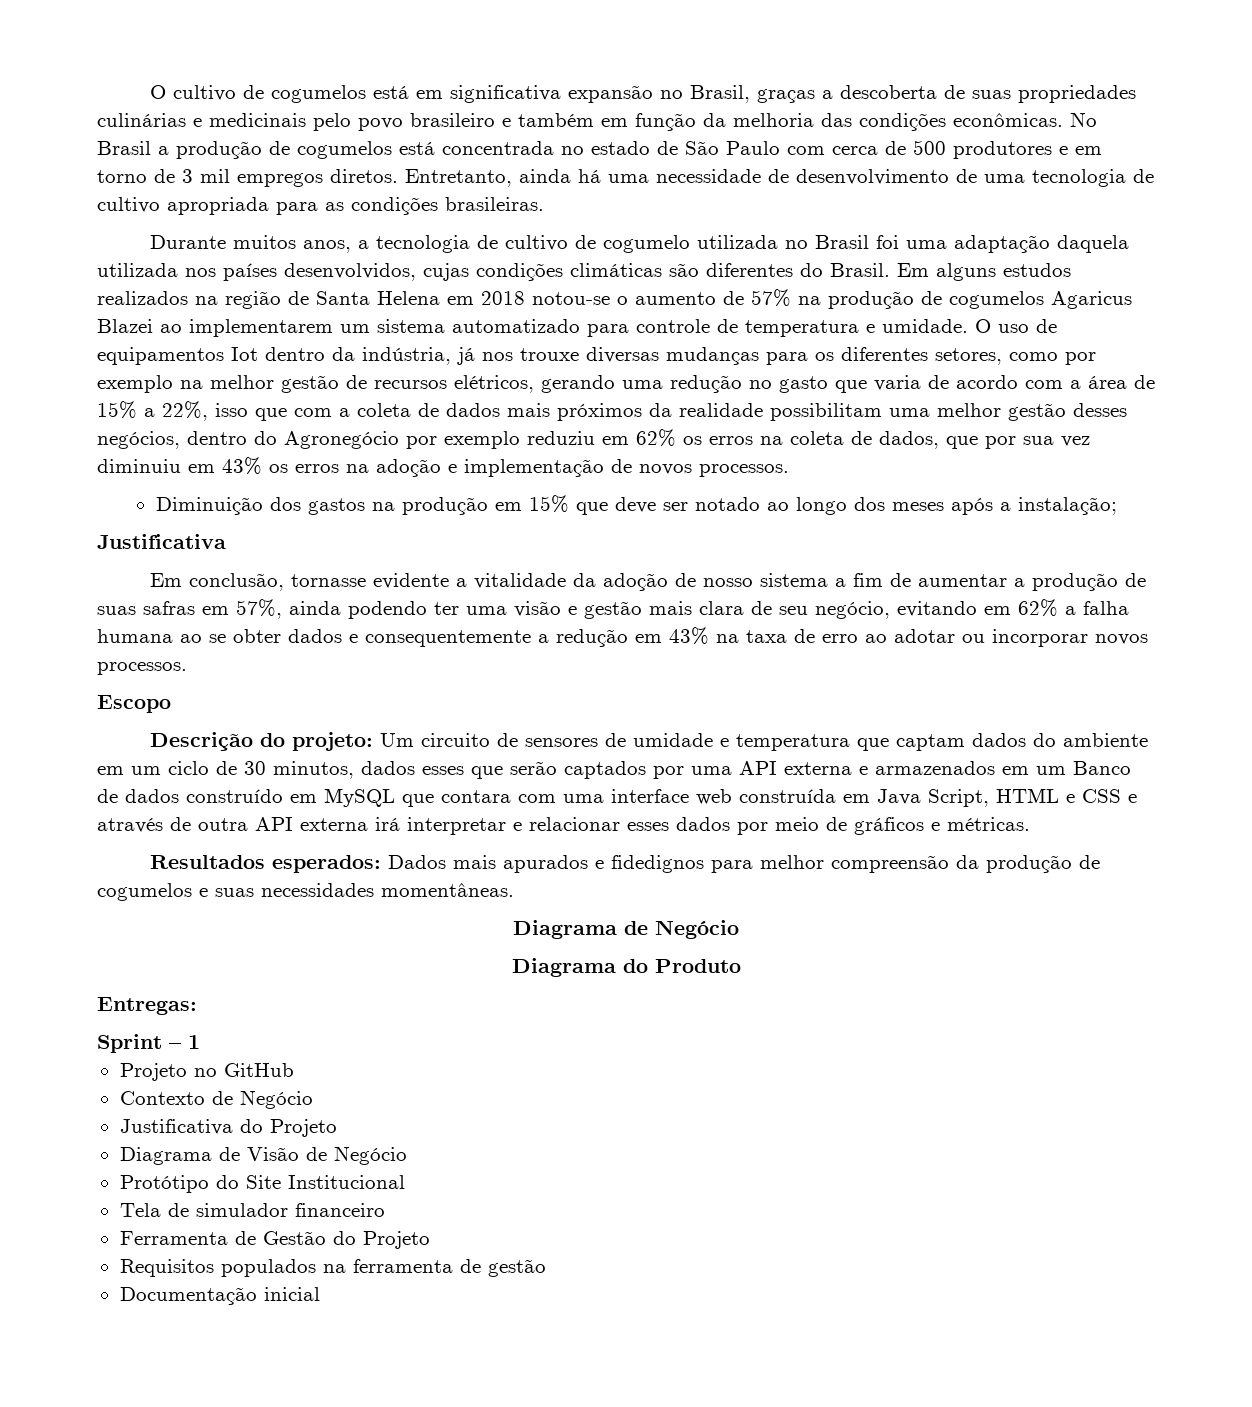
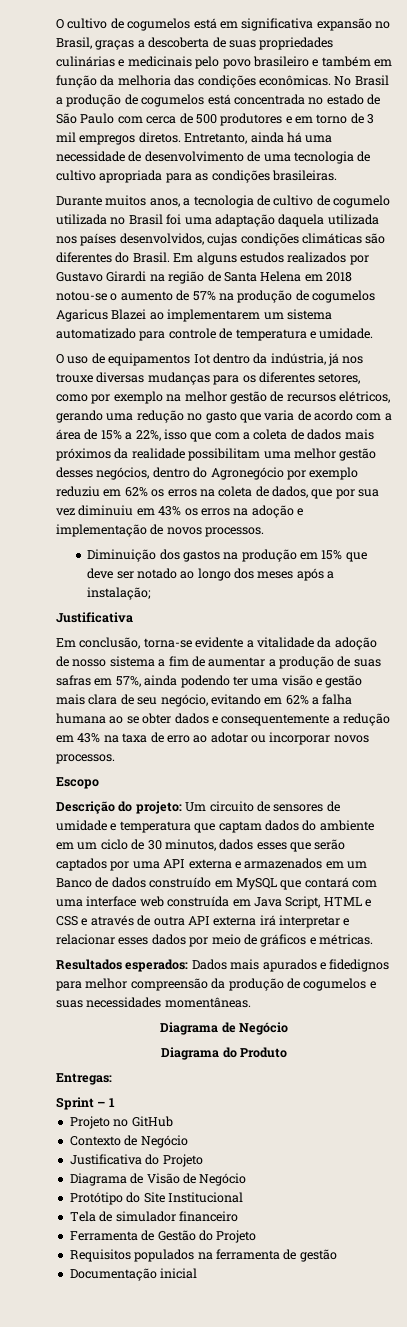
(188, 298) none -> [349,255,369,265] [56,271,147,282] por Gustavo Girardi
(968, 326) none -> (374, 333) //
[290,574,366,587] tornasse -> [143,638,192,648] torna-se
[441,790,511,803] contara -> [304,877,349,888] contará

